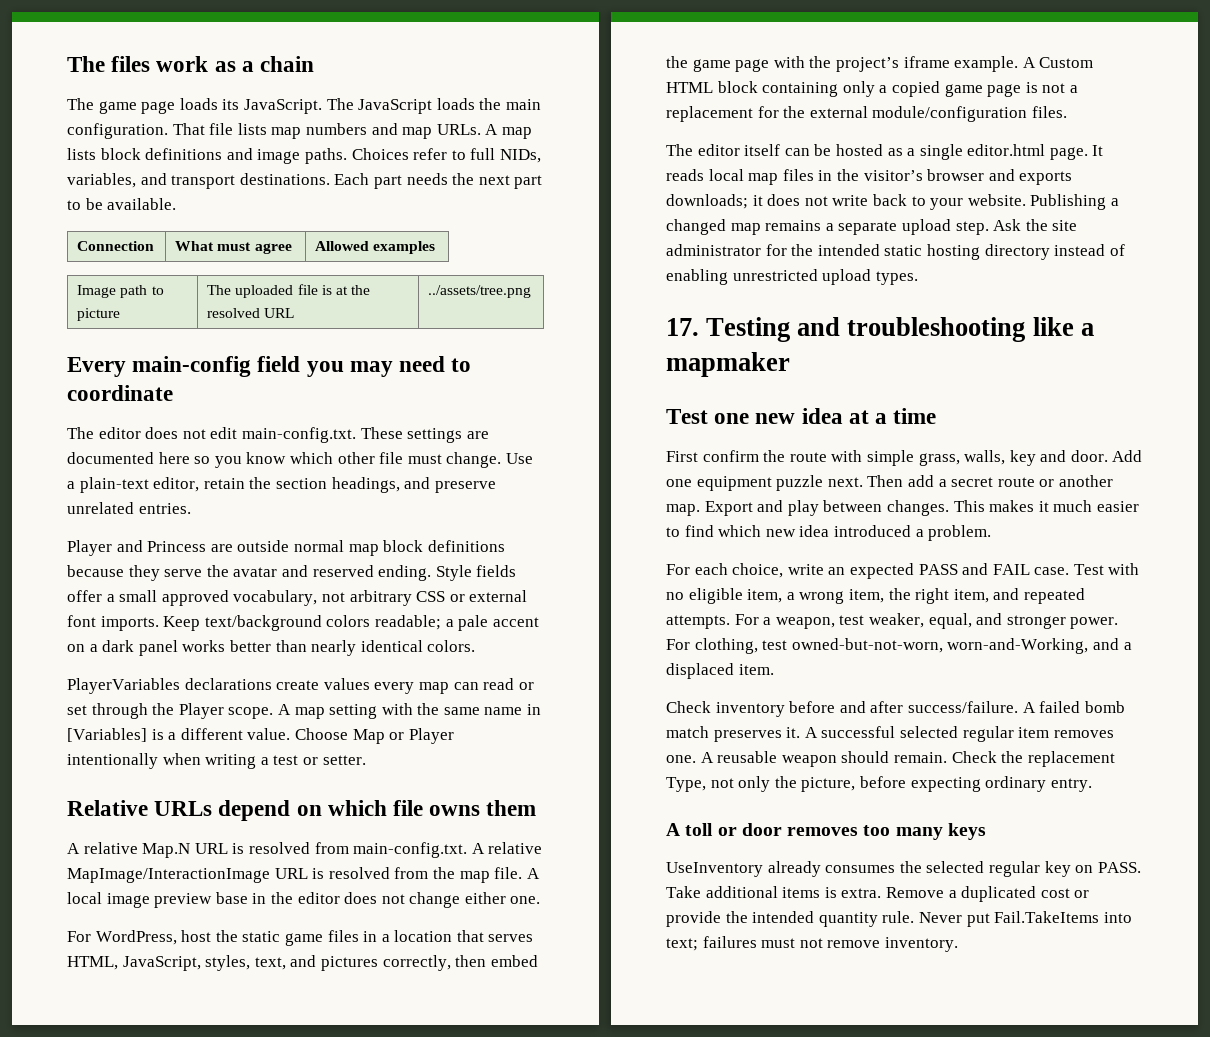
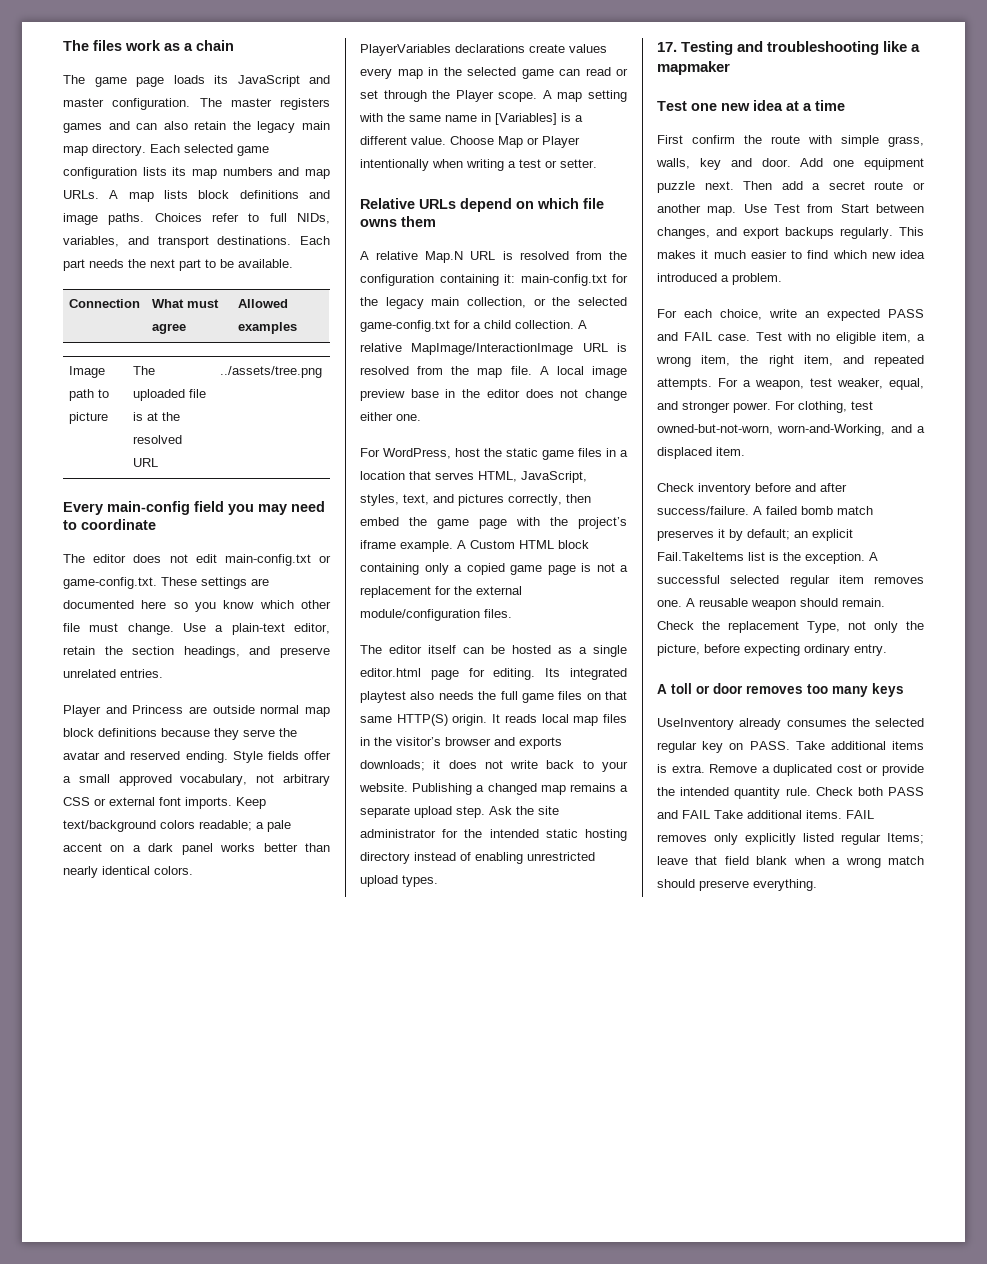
[243,98,541,114] [67,123,267,139] JavaScript. The JavaScript loads the main configuration. That file lists -> [237,75,330,87] [63,98,330,110] [63,121,330,133] [63,144,269,156] [63,167,187,179] JavaScript and master configuration. The master registers games and can also retain the legacy main map directory. Each selected game configuration lists its
[241,427,356,443] main-config.txt. -> [224,554,331,566] [63,577,157,589] main-config.txt or game-config.txt.
(449, 688) none -> [428,67,554,79] in the selected game
[353,842,468,858] main-config.txt. -> [609,251,627,260] [360,274,628,286] [360,297,627,309] [360,320,574,332] the configuration containing it: main-config.txt for the legacy main collection, or the selected game-config.txt for a child collection.
[1049,147,1088,160] page. -> [430,668,627,680] [360,691,627,703] [360,714,488,726] page for editing. Its integrated playtest also needs the full game files on that same HTTP(S) origin.
[704,500,949,516] Export and play between changes. -> [743,204,924,213] [657,227,893,239] Use Test from Start between changes, and export backups regularly.
[786,727,801,738] it. -> [718,529,853,541] [657,552,865,564] it by default; an explicit Fail.TakeItems list is the exception.
[918,911,1132,927] [666,936,958,952] Never put Fail.TakeItems into text; failures must not remove inventory. -> [815,787,924,796] [657,810,874,819] [657,833,924,845] [657,856,924,868] [657,879,817,891] Check both PASS and FAIL Take additional items. FAIL removes only explicitly listed regular Items; leave that field blank when a wrong match should preserve everything.

